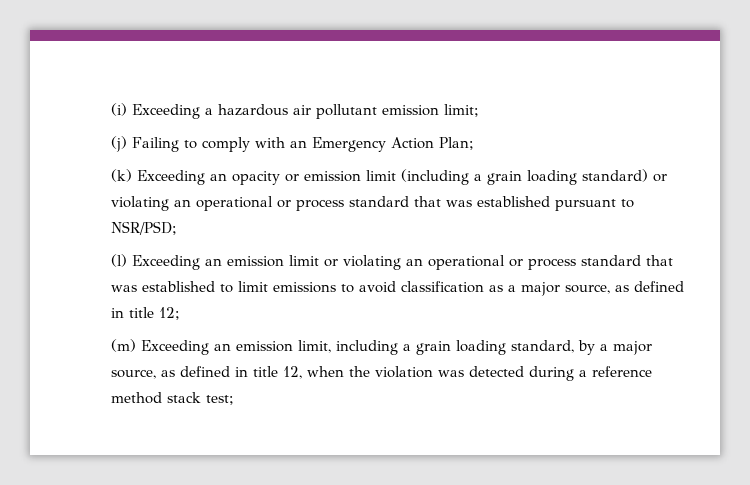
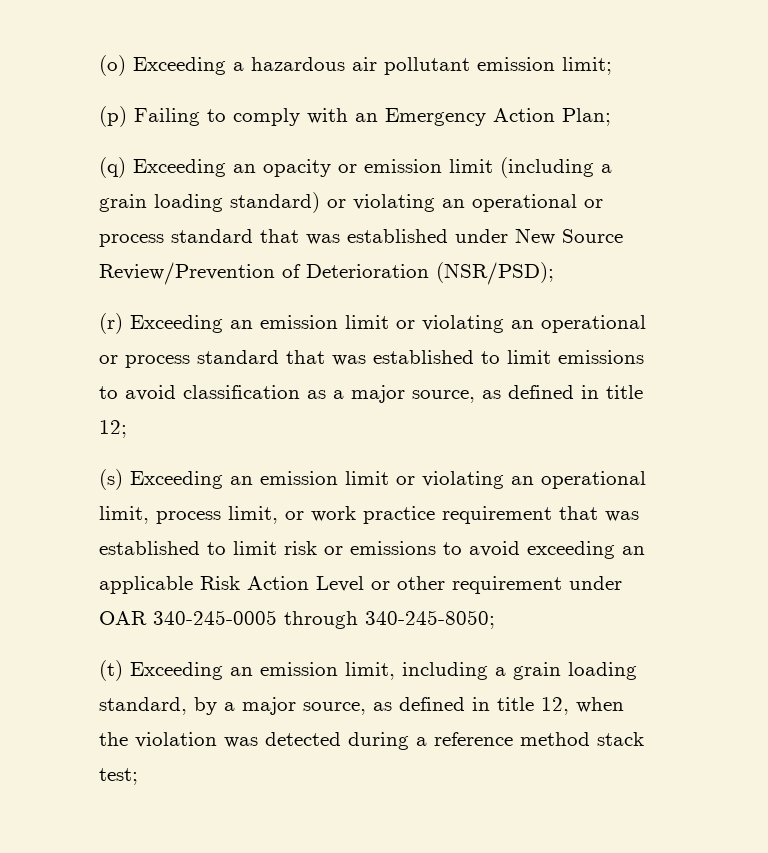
[111,103,128,116] (i) -> [99,55,127,76] (o)
[111,136,128,152] (j) -> [99,106,128,127] (p)
[111,169,133,182] (k) -> [99,157,127,178] (q)
[555,199,635,211] [111,221,178,235] [111,254,128,267] pursuant to NSR/PSD; // (l) -> [455,228,624,245] [99,262,555,285] [99,313,124,334] under New Source Review/Prevention of Deterioration (NSR/PSD); // (r)
[111,339,137,352] (m) -> [99,469,647,490] [99,506,640,524] [99,541,646,559] [99,576,623,594] [99,610,496,629] [99,660,124,681] (s) Exceeding an emission limit or violating an operational limit, process limit, or work practice requirement that was established to limit risk or emissions to avoid exceeding an applicable Risk Action Level or other requirement under OAR 340-245-0005 through 340-245-8050; // (t)

